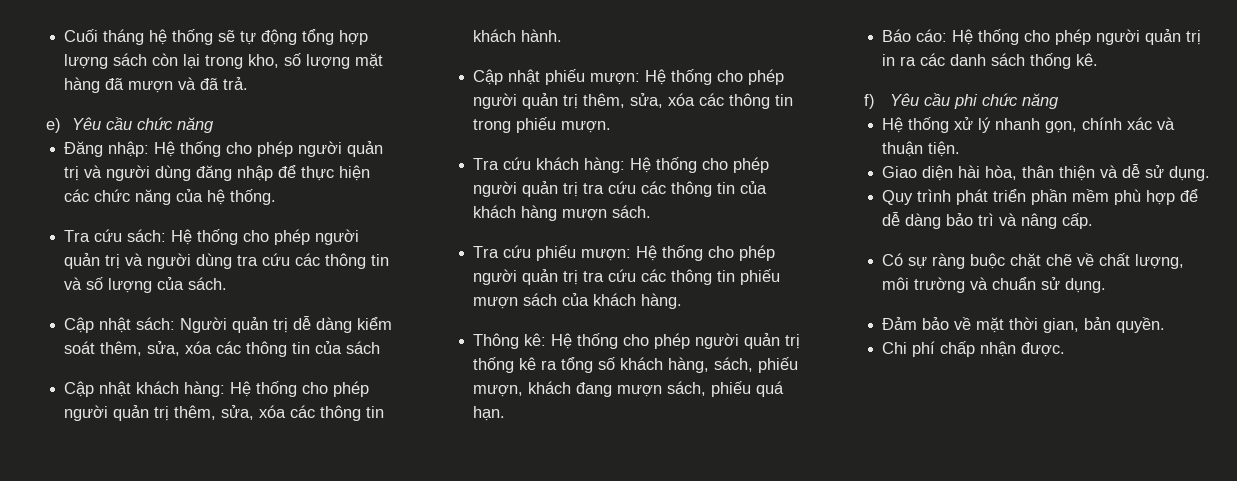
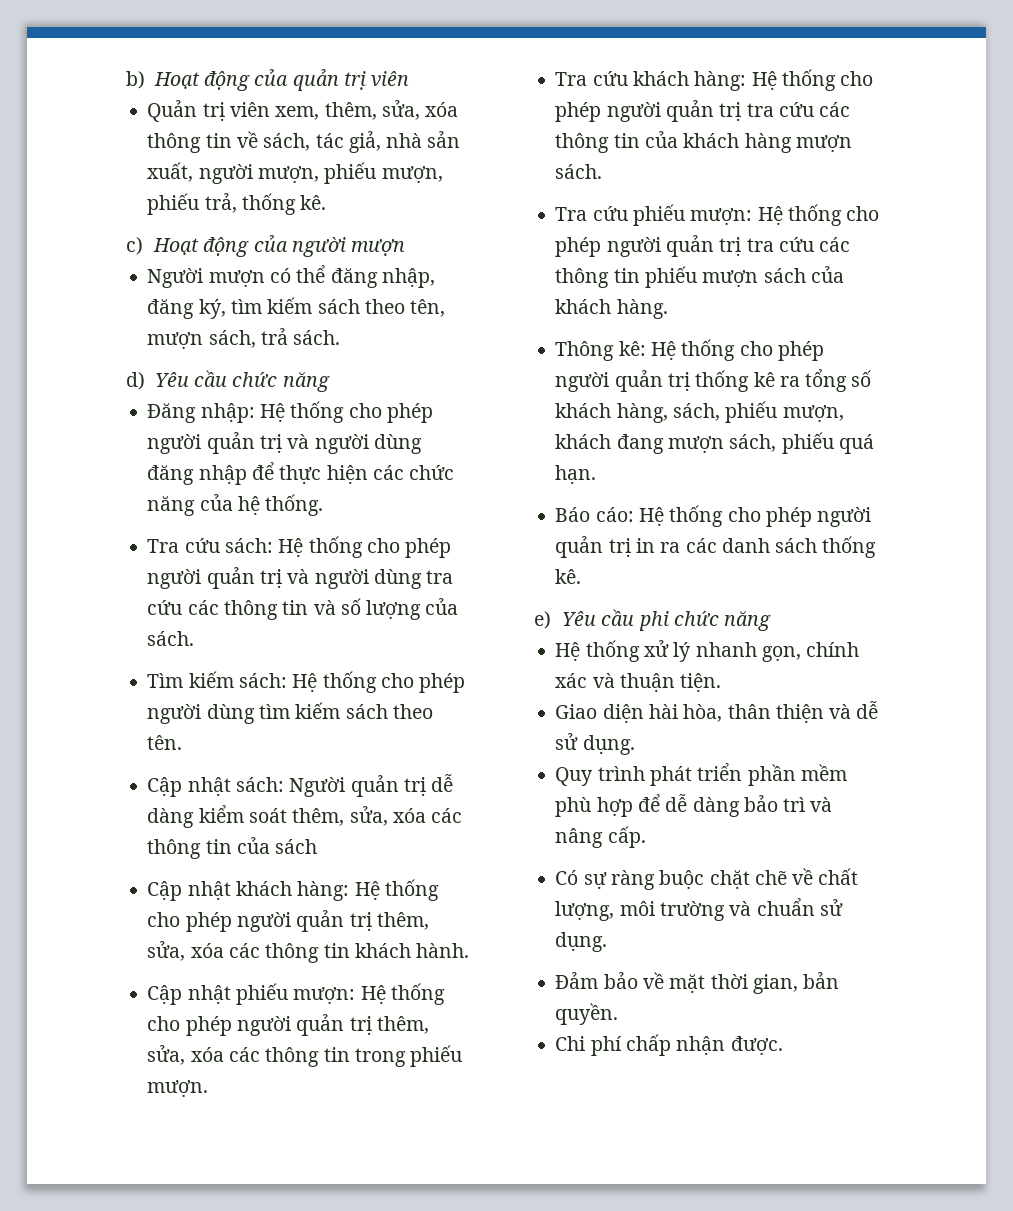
[64,29,369,45] [64,53,384,69] [64,77,249,93] [46,118,62,133] Cuối tháng hệ thống sẽ tự động tổng hợp lượng sách còn lại trong kho, số lượng mặt hàng đã mượn và đã trả. // e) -> [126,69,410,91] [147,100,459,122] [147,131,461,153] [147,162,443,184] [147,193,327,215] [126,235,406,257] [147,265,435,288] [147,297,446,319] [147,328,341,349] [126,372,146,390] b) Hoạt động của quản trị viên // Quản trị viên xem, thêm, sửa, xóa thông tin về sách, tác giả, nhà sản xuất, người mượn, phiếu mượn, phiếu trả, thống kê. // c) Hoạt động của người mượn // Người mượn có thể đăng nhập, đăng ký, tìm kiếm sách theo tên, mượn sách, trả sách. // d)
(228, 283) none -> [147,671,466,693] [147,702,433,724] [147,735,183,750] // Tìm kiếm sách: Hệ thống cho phép người dùng tìm kiếm sách theo tên.
[864,94,876,109] f) -> [534,611,552,629] e)

